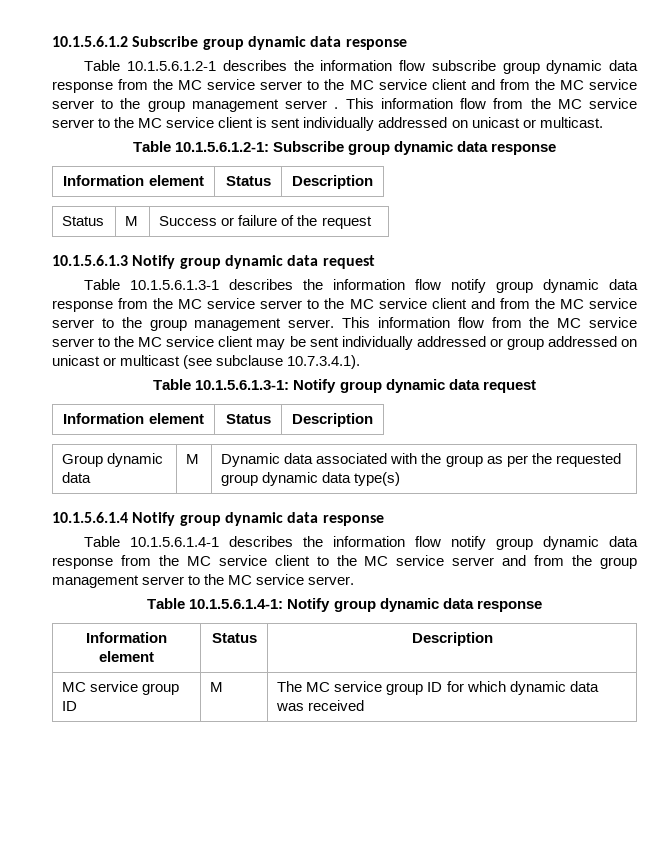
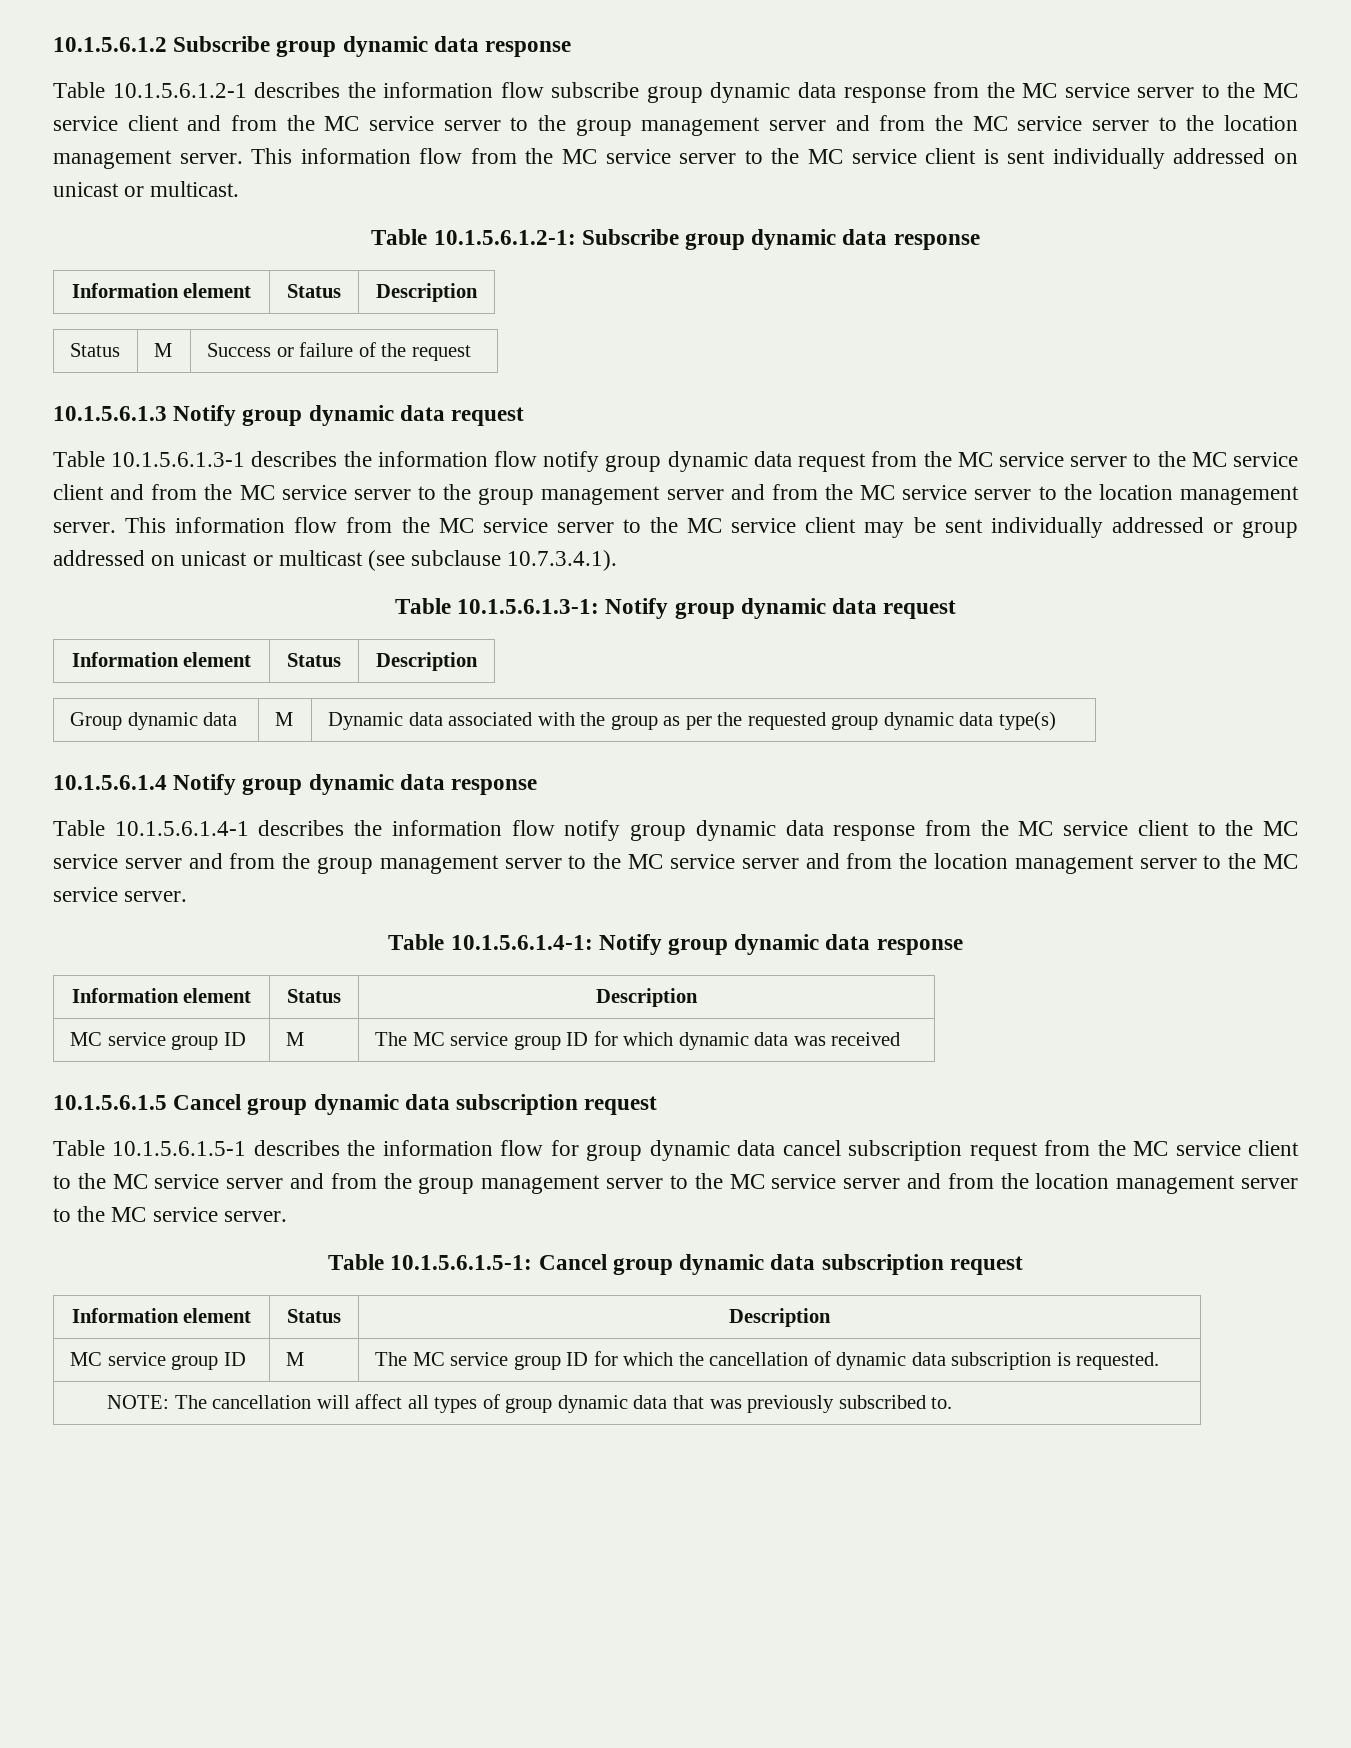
[334,107,339,109] . -> [835,115,1298,131] [53,150,243,169] and from the MC service server to the location management server.
[52,300,113,312] response -> [798,453,867,472] request
(282, 324) none -> [666,484,1299,505] server and from the MC service server to the location management
(305, 579) none -> [741,853,1299,874] [53,887,118,902] server and from the location management server to the MC service
(365, 705) none -> [53,1094,658,1115] [53,1140,1300,1161] [53,1173,1299,1194] [53,1206,287,1222] [328,1254,1023,1275] [71,1308,252,1323] [287,1309,341,1323] [729,1308,832,1327] [69,1352,246,1370] [285,1352,304,1366] [374,1351,1160,1370] [107,1394,953,1413] // 10.1.5.6.1.5 Cancel group dynamic data subscription request // Table 10.1.5.6.1.5-1 describes the information flow for group dynamic data cancel subscription request from the MC service client to the MC service server and from the group management server to the MC service server and from the location management server to the MC service server. // Table 10.1.5.6.1.5-1: Cancel group dynamic data subscription request // Information element | Status | Description // MC service group ID | M | The MC service group ID for which the cancellation of dynamic data subscription is requested. // NOTE: The cancellation will affect all types of group dynamic data that was previously subscribed to.

